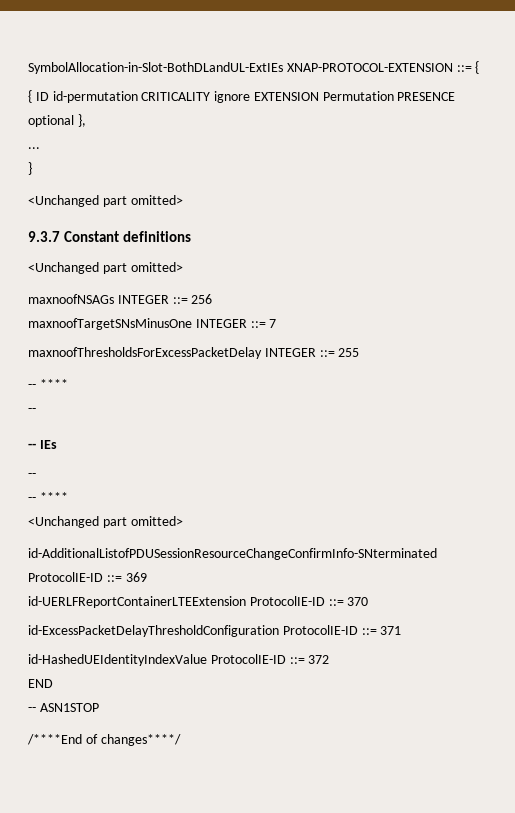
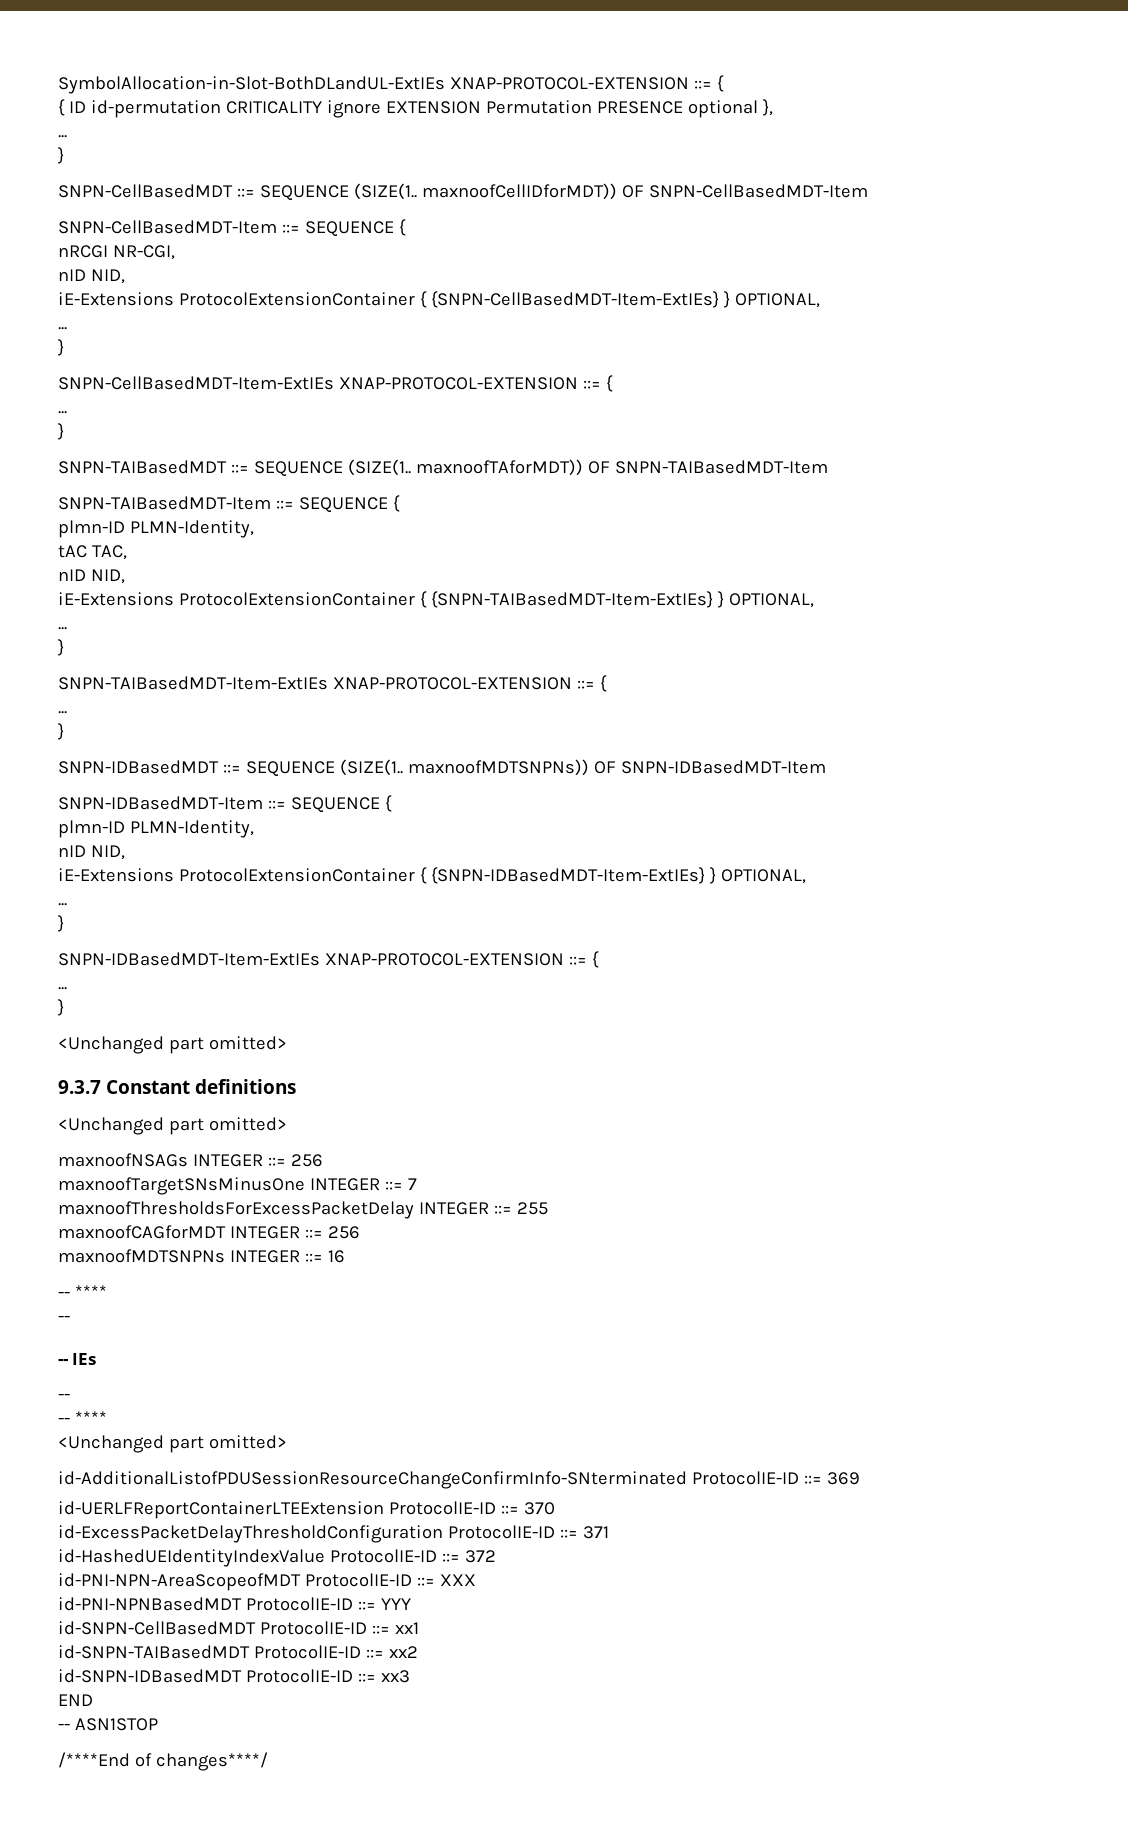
(32, 168) none -> [58,183,868,201] [58,219,406,237] [58,245,175,260] [58,269,125,284] [58,291,820,308] [58,327,67,330] [58,339,64,356] [58,375,613,392] [58,411,67,414] [58,423,64,440] [58,459,828,477] [58,495,400,513] [58,520,254,538] [58,545,127,560] [58,569,125,584] [58,591,814,608] [58,627,67,630] [58,639,64,656] [58,675,607,692] [58,711,67,714] [58,723,64,740] [58,759,826,777] [58,795,392,813] [58,820,254,838] [58,845,125,860] [58,867,806,884] [58,903,67,906] [58,915,64,932] [58,951,599,968] [58,987,67,990] [58,999,64,1016] // SNPN-CellBasedMDT ::= SEQUENCE (SIZE(1.. maxnoofCellIDforMDT)) OF SNPN-CellBasedMDT-Item // SNPN-CellBasedMDT-Item ::= SEQUENCE { // nRCGI NR-CGI, // nID NID, // iE-Extensions ProtocolExtensionContainer { {SNPN-CellBasedMDT-Item-ExtIEs} } OPTIONAL, // ... // } // SNPN-CellBasedMDT-Item-ExtIEs XNAP-PROTOCOL-EXTENSION ::= { // ... // } // SNPN-TAIBasedMDT ::= SEQUENCE (SIZE(1.. maxnoofTAforMDT)) OF SNPN-TAIBasedMDT-Item // SNPN-TAIBasedMDT-Item ::= SEQUENCE { // plmn-ID PLMN-Identity, // tAC TAC, // nID NID, // iE-Extensions ProtocolExtensionContainer { {SNPN-TAIBasedMDT-Item-ExtIEs} } OPTIONAL, // ... // } // SNPN-TAIBasedMDT-Item-ExtIEs XNAP-PROTOCOL-EXTENSION ::= { // ... // } // SNPN-IDBasedMDT ::= SEQUENCE (SIZE(1.. maxnoofMDTSNPNs)) OF SNPN-IDBasedMDT-Item // SNPN-IDBasedMDT-Item ::= SEQUENCE { // plmn-ID PLMN-Identity, // nID NID, // iE-Extensions ProtocolExtensionContainer { {SNPN-IDBasedMDT-Item-ExtIEs} } OPTIONAL, // ... // } // SNPN-IDBasedMDT-Item-ExtIEs XNAP-PROTOCOL-EXTENSION ::= { // ... // }
(360, 352) none -> [58,1225,360,1239] [58,1249,345,1263] // maxnoofCAGforMDT INTEGER ::= 256 // maxnoofMDTSNPNs INTEGER ::= 16
(330, 659) none -> [58,1573,476,1591] [58,1597,411,1611] [58,1621,419,1635] [58,1645,418,1659] [58,1669,410,1683] // id-PNI-NPN-AreaScopeofMDT ProtocolIE-ID ::= XXX // id-PNI-NPNBasedMDT ProtocolIE-ID ::= YYY // id-SNPN-CellBasedMDT ProtocolIE-ID ::= xx1 // id-SNPN-TAIBasedMDT ProtocolIE-ID ::= xx2 // id-SNPN-IDBasedMDT ProtocolIE-ID ::= xx3

